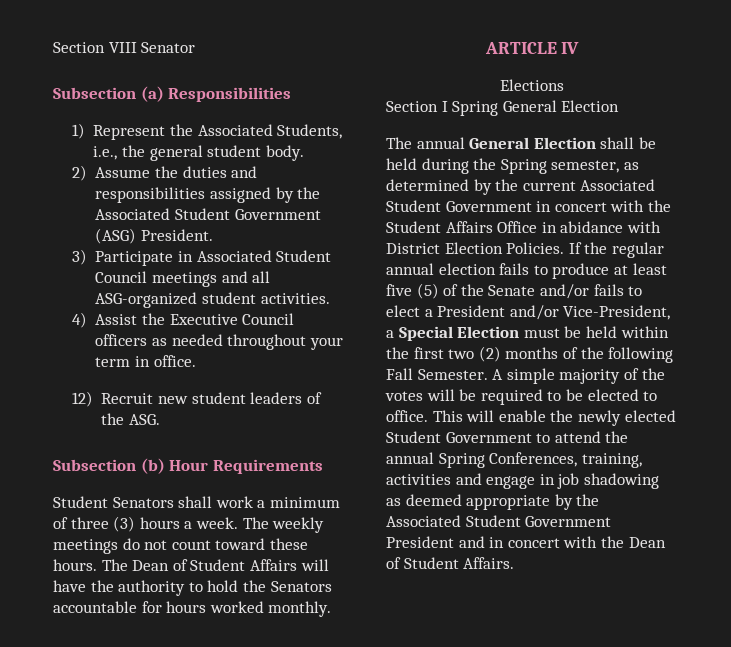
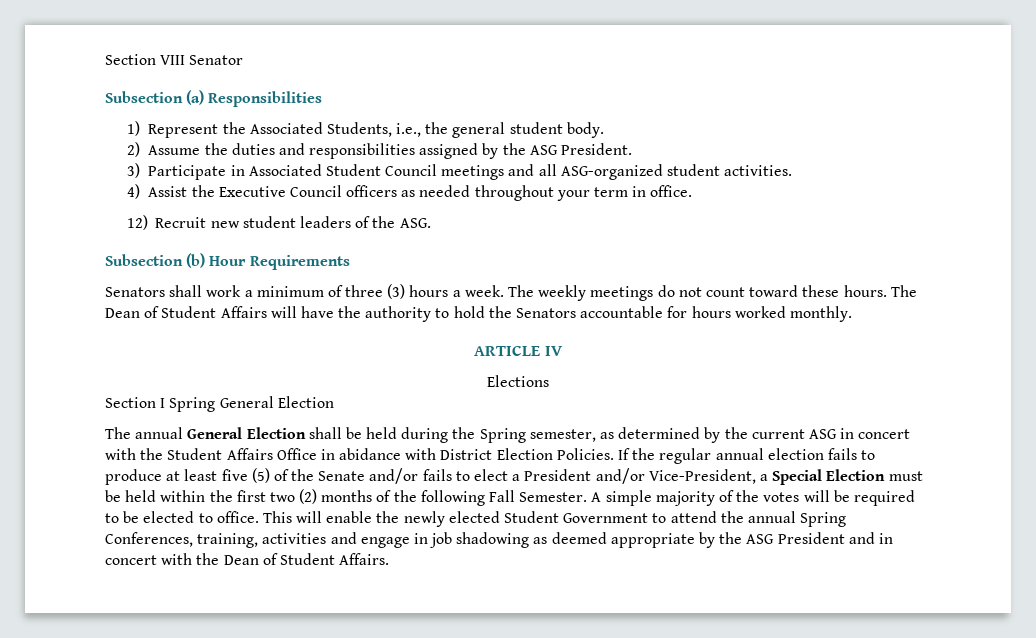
[95,208,321,220] [95,228,137,244] Associated Student Government (ASG) -> [529,145,558,155] ASG
[53,496,108,508] Student -> (350, 262) none
[580,179,656,191] [386,200,532,212] Associated Student Government -> [808,429,837,439] ASG
[386,515,612,527] Associated Student Government -> [746,534,775,544] ASG

